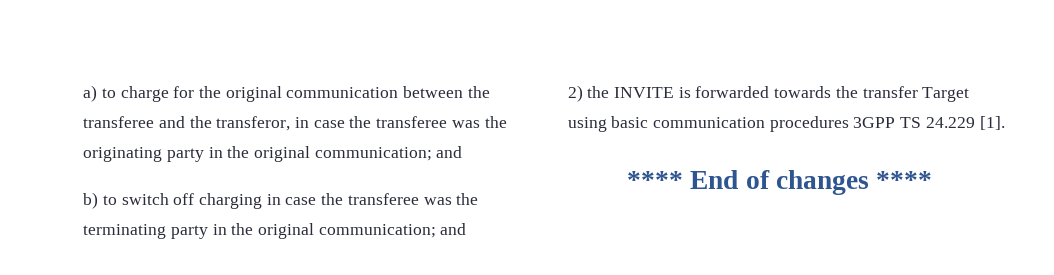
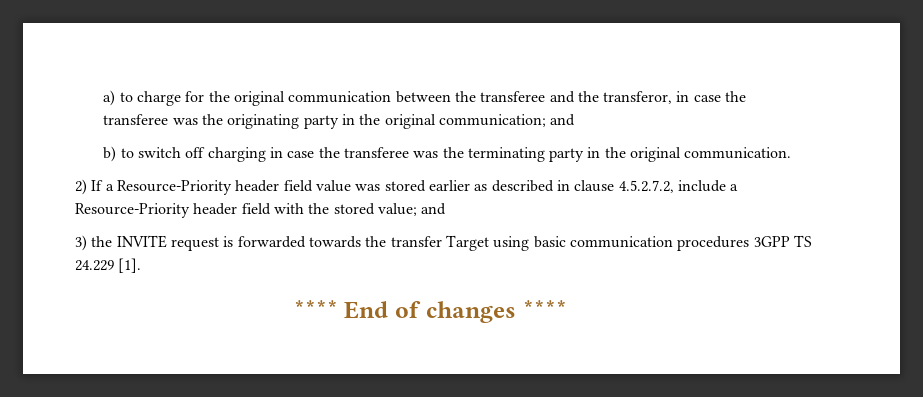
[318,223,467,238] [567,85,583,102] communication; and // 2) -> [684,147,792,159] [75,179,739,195] [75,203,447,218] [75,235,88,251] communication. // 2) If a Resource-Priority header field value was stored earlier as described in clause 4.5.2.7.2, include a Resource-Priority header field with the stored value; and // 3)
(675, 92) none -> [171,237,220,251] request

